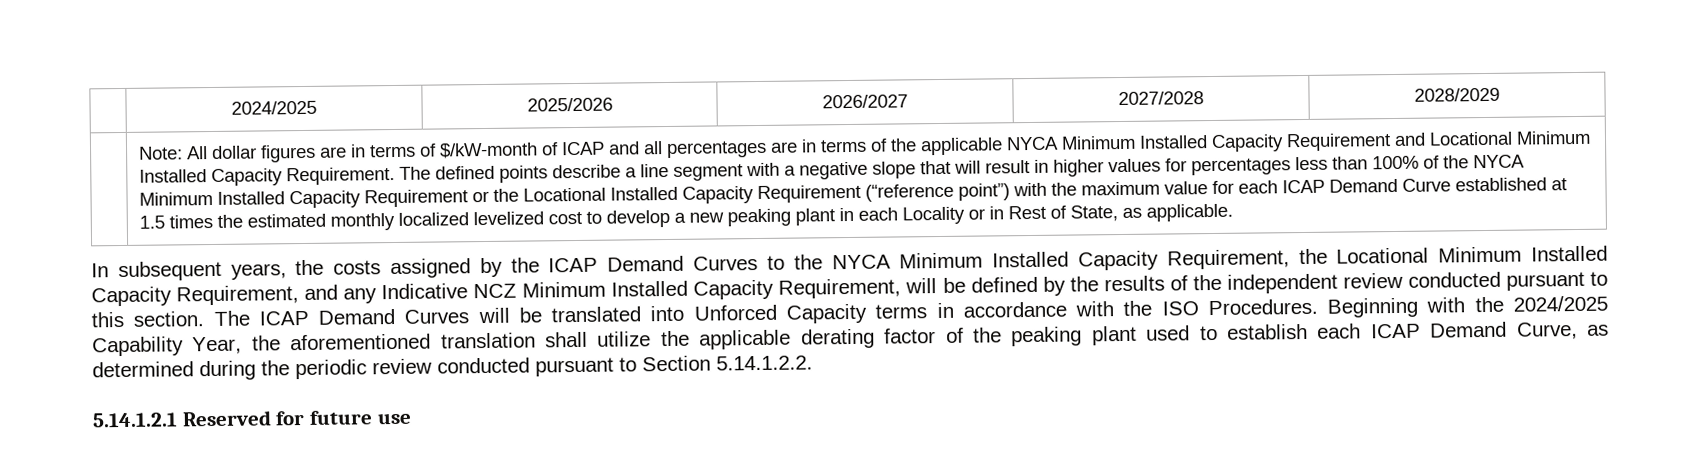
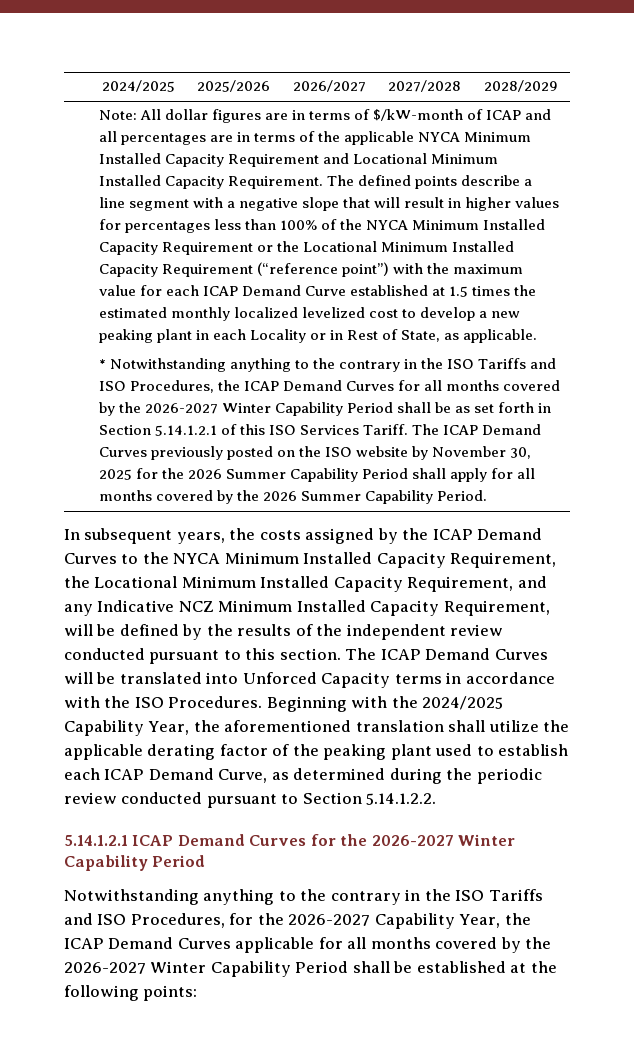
(607, 194) none -> [381,242,449,252] Minimum
(1234, 212) none -> [98,358,557,372] [98,380,561,393] [98,402,552,416] [98,424,542,436] [98,446,532,460] [98,468,536,482] [98,490,488,504] // * Notwithstanding anything to the contrary in the ISO Tariffs and ISO Procedures, the ICAP Demand Curves for all months covered by the 2026-2027 Winter Capability Period shall be as set forth in Section 5.14.1.2.1 of this ISO Services Tariff. The ICAP Demand Curves previously posted on the ISO website by November 30, 2025 for the 2026 Summer Capability Period shall apply for all months covered by the 2026 Summer Capability Period.
[181,410,412,427] Reserved for future use -> [132,834,516,846] [64,855,206,871] [64,889,543,905] [64,913,531,929] [64,937,552,953] [64,961,557,977] [64,985,198,1001] ICAP Demand Curves for the 2026-2027 Winter Capability Period // Notwithstanding anything to the contrary in the ISO Tariffs and ISO Procedures, for the 2026-2027 Capability Year, the ICAP Demand Curves applicable for all months covered by the 2026-2027 Winter Capability Period shall be established at the following points:

